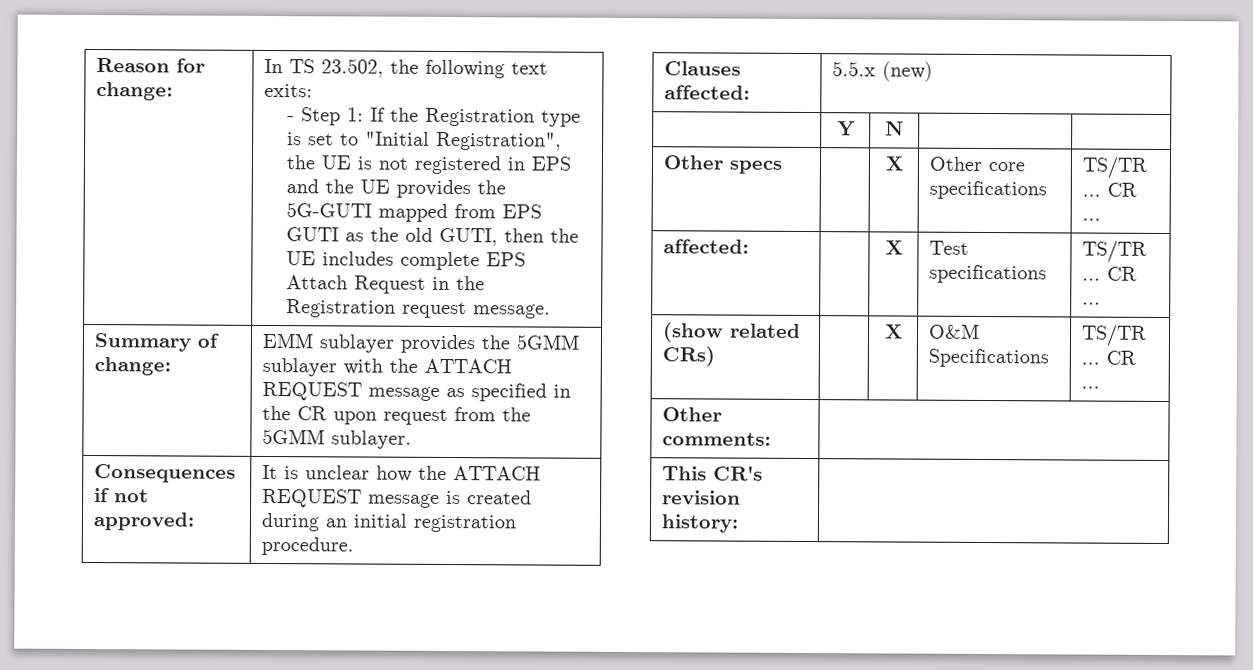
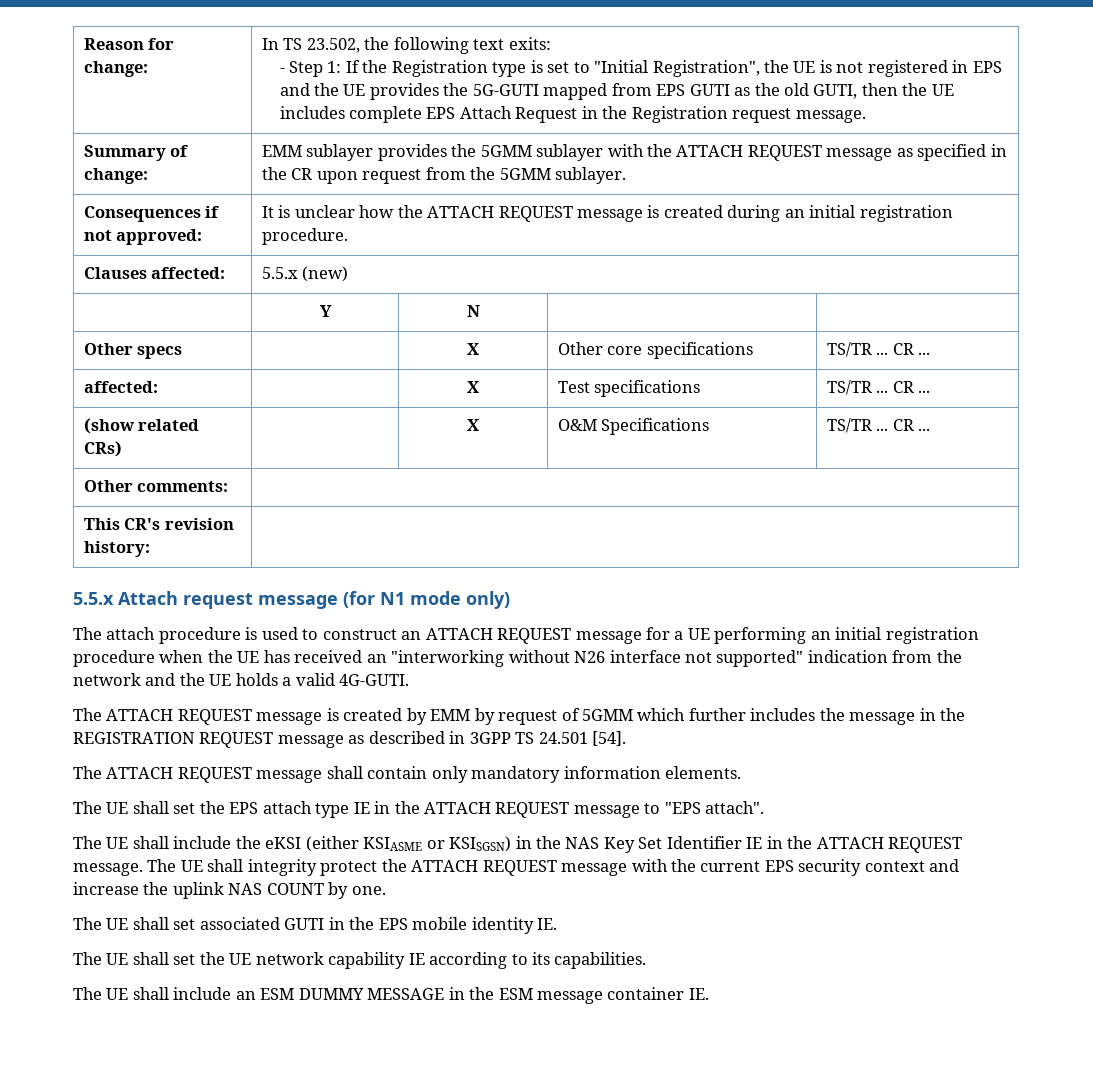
(739, 523) none -> [73,591,510,609] [73,627,979,644] [73,650,962,667] [73,673,410,686] [73,708,966,725] [73,731,627,748] [73,766,742,783] [73,801,765,818] [73,836,963,853] [73,859,960,876] [73,882,386,899] [73,917,558,934] [73,952,647,969] [73,987,709,1004] // 5.5.x Attach request message (for N1 mode only) // The attach procedure is used to construct an ATTACH REQUEST message for a UE performing an initial registration procedure when the UE has received an "interworking without N26 interface not supported" indication from the network and the UE holds a valid 4G-GUTI. // The ATTACH REQUEST message is created by EMM by request of 5GMM which further includes the message in the REGISTRATION REQUEST message as described in 3GPP TS 24.501 [54]. // The ATTACH REQUEST message shall contain only mandatory information elements. // The UE shall set the EPS attach type IE in the ATTACH REQUEST message to "EPS attach". // The UE shall include the eKSI (either KSIASME or KSISGSN) in the NAS Key Set Identifier IE in the ATTACH REQUEST message. The UE shall integrity protect the ATTACH REQUEST message with the current EPS security context and increase the uplink NAS COUNT by one. // The UE shall set associated GUTI in the EPS mobile identity IE. // The UE shall set the UE network capability IE according to its capabilities. // The UE shall include an ESM DUMMY MESSAGE in the ESM message container IE.

